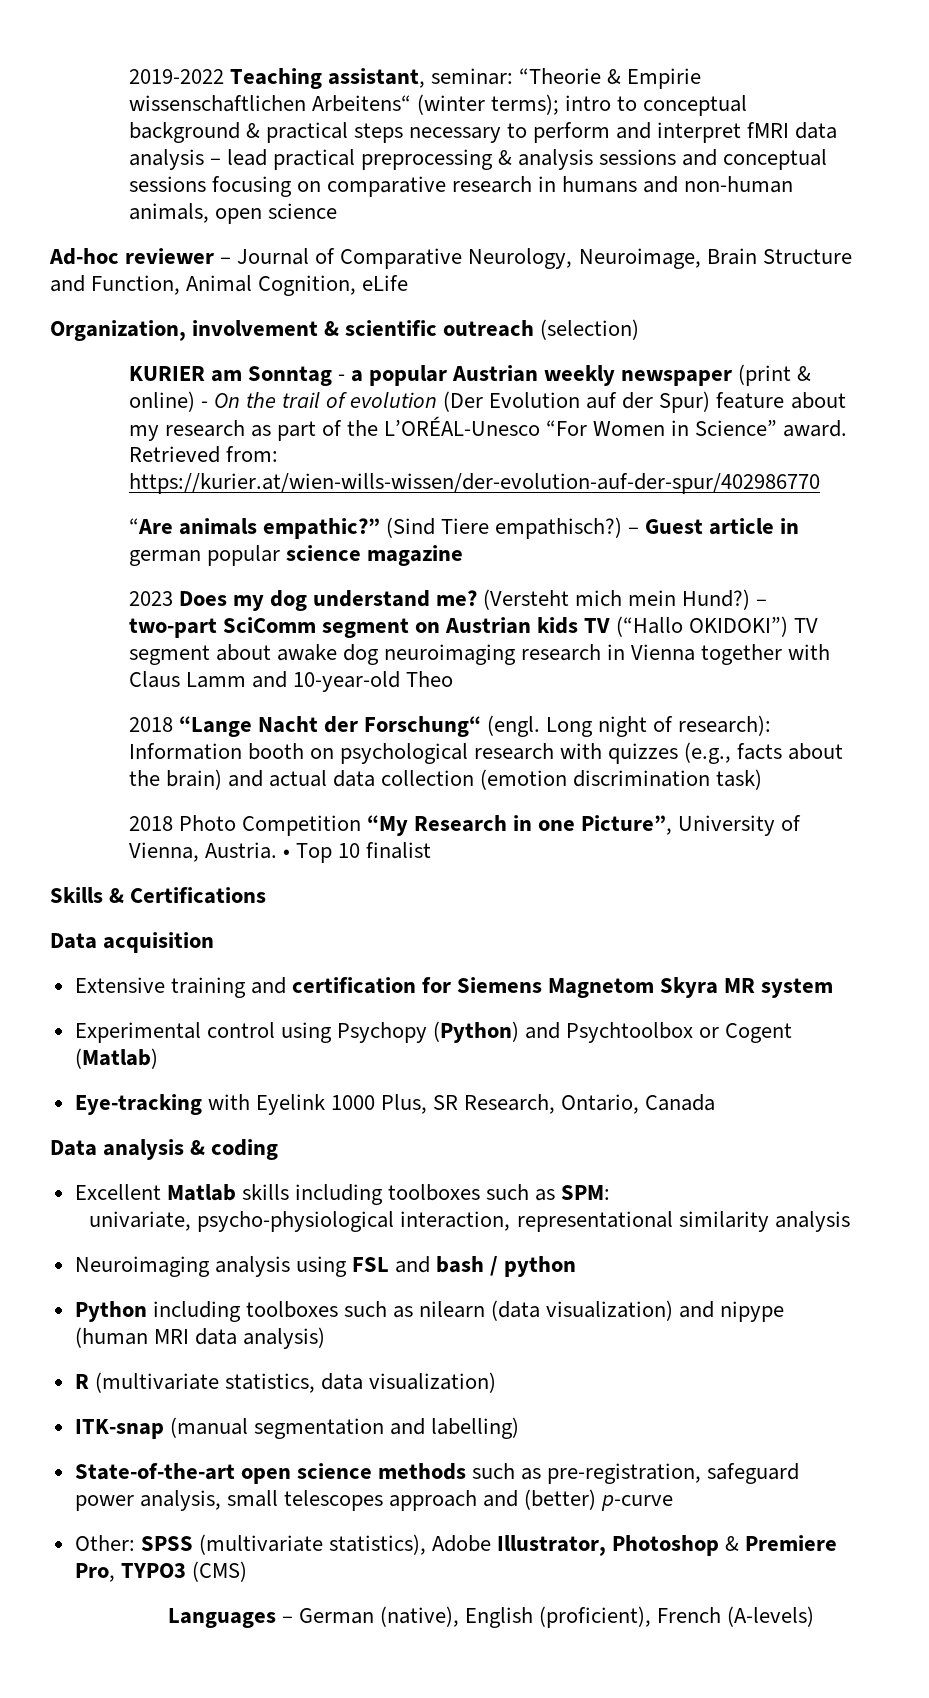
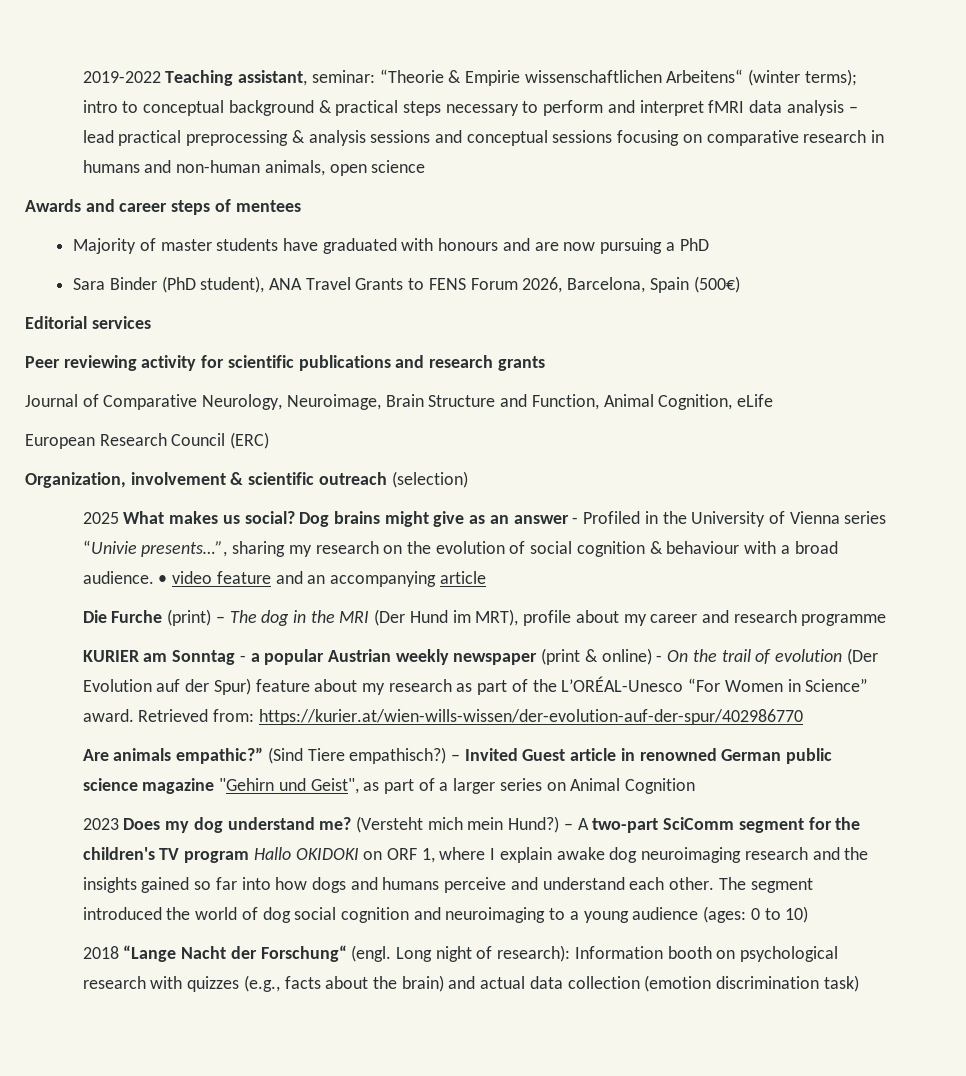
[49,248,232,265] Ad-hoc reviewer – -> [25,199,301,215] [73,238,709,254] [73,276,740,293] [25,316,151,329] [25,355,545,371] Awards and career steps of mentees // Majority of master students have graduated with honours and are now pursuing a PhD // Sara Binder (PhD student), ANA Travel Grants to FENS Forum 2026, Barcelona, Spain (500€) // Editorial services // Peer reviewing activity for scientific publications and research grants //
(409, 283) none -> [25,432,270,449] // European Research Council (ERC)
(640, 329) none -> [82,511,887,527] [82,540,838,557] [82,571,486,587] [82,609,887,626] // 2025 What makes us social? Dog brains might give as an answer - Profiled in the University of Vienna series “Univie presents…”, sharing my research on the evolution of social cognition & behaviour with a broad audience. • video feature and an accompanying article // Die Furche (print) – The dog in the MRI (Der Hund im MRT), profile about my career and research programme
[128,518,173,534] “Are -> [82,749,109,761] Are
(640, 530) none -> [464,748,518,761] Invited
[128,545,280,566] german popular -> [639,748,833,764] renowned German public
(463, 555) none -> [219,778,696,794] "Gehirn und Geist", as part of a larger series on Animal Cognition
(768, 602) none -> [577,818,589,830] A
[414,616,819,637] [128,644,831,665] [128,671,453,692] on Austrian kids TV (“Hallo OKIDOKI”) TV segment about awake dog neuroimaging research in Vienna together with Claus Lamm and 10-year-old Theo -> [808,817,861,830] [82,847,869,863] [82,877,813,893] [82,906,809,923] for the children's TV program Hallo OKIDOKI on ORF 1, where I explain awake dog neuroimaging research and the insights gained so far into how dogs and humans perceive and understand each other. The segment introduced the world of dog social cognition and neuroimaging to a young audience (ages: 0 to 10)
[128,815,802,836] [128,842,431,863] [50,887,267,904] [50,932,215,953] [74,977,834,998] [74,1021,793,1043] [74,1048,158,1069] [74,1094,716,1115] [50,1139,279,1160] [74,1184,611,1205] [89,1211,850,1232] [74,1256,577,1277] [74,1300,785,1322] [74,1327,325,1349] [74,1372,497,1393] [74,1417,520,1439] [74,1463,800,1484] [74,1489,674,1511] [74,1534,838,1556] [74,1561,247,1582] [167,1606,815,1628] // 2018 Photo Competition “My Research in one Picture”, University of Vienna, Austria. • Top 10 finalist // Skills & Certifications // Data acquisition // Extensive training and certification for Siemens Magnetom Skyra MR system // Experimental control using Psychopy (Python) and Psychtoolbox or Cogent (Matlab) // Eye-tracking with Eyelink 1000 Plus, SR Research, Ontario, Canada // Data analysis & coding // Excellent Matlab skills including toolboxes such as SPM: // univariate, psycho-physiological interaction, representational similarity analysis // Neuroimaging analysis using FSL and bash / python // Python including toolboxes such as nilearn (data visualization) and nipype (human MRI data analysis) // R (multivariate statistics, data visualization) // ITK-snap (manual segmentation and labelling) // State-of-the-art open science methods such as pre-registration, safeguard power analysis, small telescopes approach and (better) p-curve // Other: SPSS (multivariate statistics), Adobe Illustrator, Photoshop & Premiere Pro, TYPO3 (CMS) // Languages – German (native), English (proficient), French (A-levels) -> (859, 983) none

